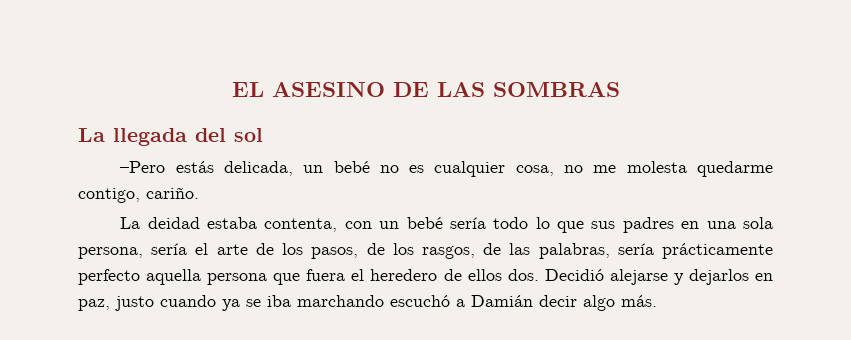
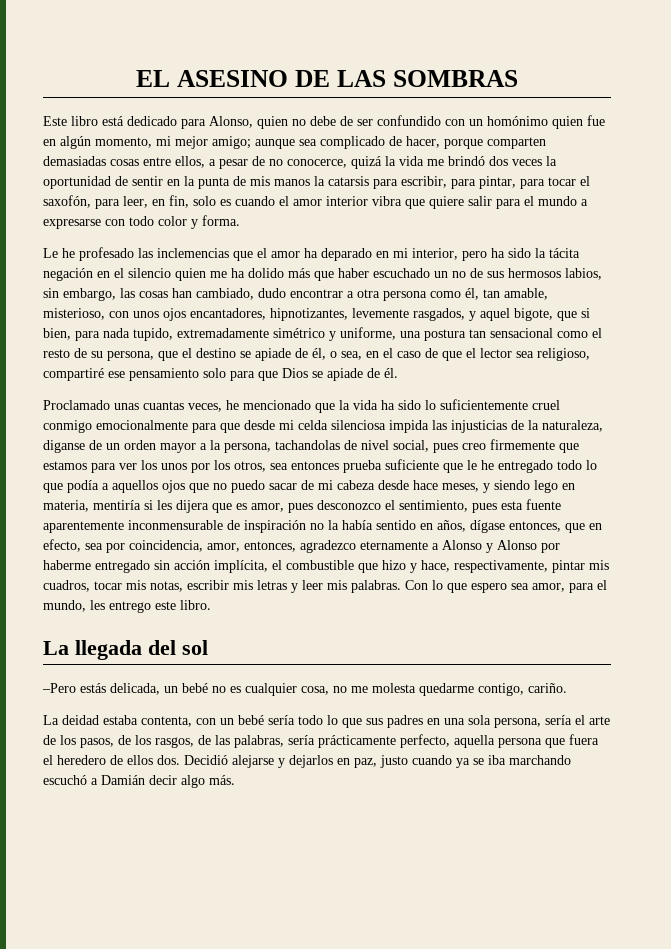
(620, 89) none -> [43,115,605,129] [43,136,546,149] [43,156,557,169] [43,176,590,189] [43,195,588,209] [43,215,240,229] [43,247,580,261] [43,268,602,281] [43,288,548,301] [43,308,590,321] [43,327,602,341] [43,348,590,361] [43,368,398,381] [43,399,560,413] [43,420,603,433] [43,439,579,453] [43,459,597,473] [43,480,575,493] [43,499,561,513] [43,520,602,533] [43,539,560,553] [43,560,609,573] [43,580,607,593] [43,600,211,613] // Este libro está dedicado para Alonso, quien no debe de ser confundido con un homónimo quien fue en algún momento, mi mejor amigo; aunque sea complicado de hacer, porque comparten demasiadas cosas entre ellos, a pesar de no conocerce, quizá la vida me brindó dos veces la oportunidad de sentir en la punta de mis manos la catarsis para escribir, para pintar, para tocar el saxofón, para leer, en fin, solo es cuando el amor interior vibra que quiere salir para el mundo a expresarse con todo color y forma. // Le he profesado las inclemencias que el amor ha deparado en mi interior, pero ha sido la tácita negación en el silencio quien me ha dolido más que haber escuchado un no de sus hermosos labios, sin embargo, las cosas han cambiado, dudo encontrar a otra persona como él, tan amable, misterioso, con unos ojos encantadores, hipnotizantes, levemente rasgados, y aquel bigote, que si bien, para nada tupido, extremadamente simétrico y uniforme, una postura tan sensacional como el resto de su persona, que el destino se apiade de él, o sea, en el caso de que el lector sea religioso, compartiré ese pensamiento solo para que Dios se apiade de él. // Proclamado unas cuantas veces, he mencionado que la vida ha sido lo suficientemente cruel conmigo emocionalmente para que desde mi celda silenciosa impida las injusticias de la naturaleza, diganse de un orden mayor a la persona, tachandolas de nivel social, pues creo firmemente que estamos para ver los unos por los otros, sea entonces prueba suficiente que le he entregado todo lo que podía a aquellos ojos que no puedo sacar de mi cabeza desde hace meses, y siendo lego en materia, mentiría si les dijera que es amor, pues desconozco el sentimiento, pues esta fuente aparentemente inconmensurable de inspiración no la había sentido en años, dígase entonces, que en efecto, sea por coincidencia, amor, entonces, agradezco eternamente a Alonso y Alonso por haberme entregado sin acción implícita, el combustible que hizo y hace, respectivamente, pintar mis cuadros, tocar mis notas, escribir mis letras y leer mis palabras. Con lo que espero sea amor, para el mundo, les entrego este libro.
[78,269,140,285] perfecto -> [400,734,450,748] perfecto,

